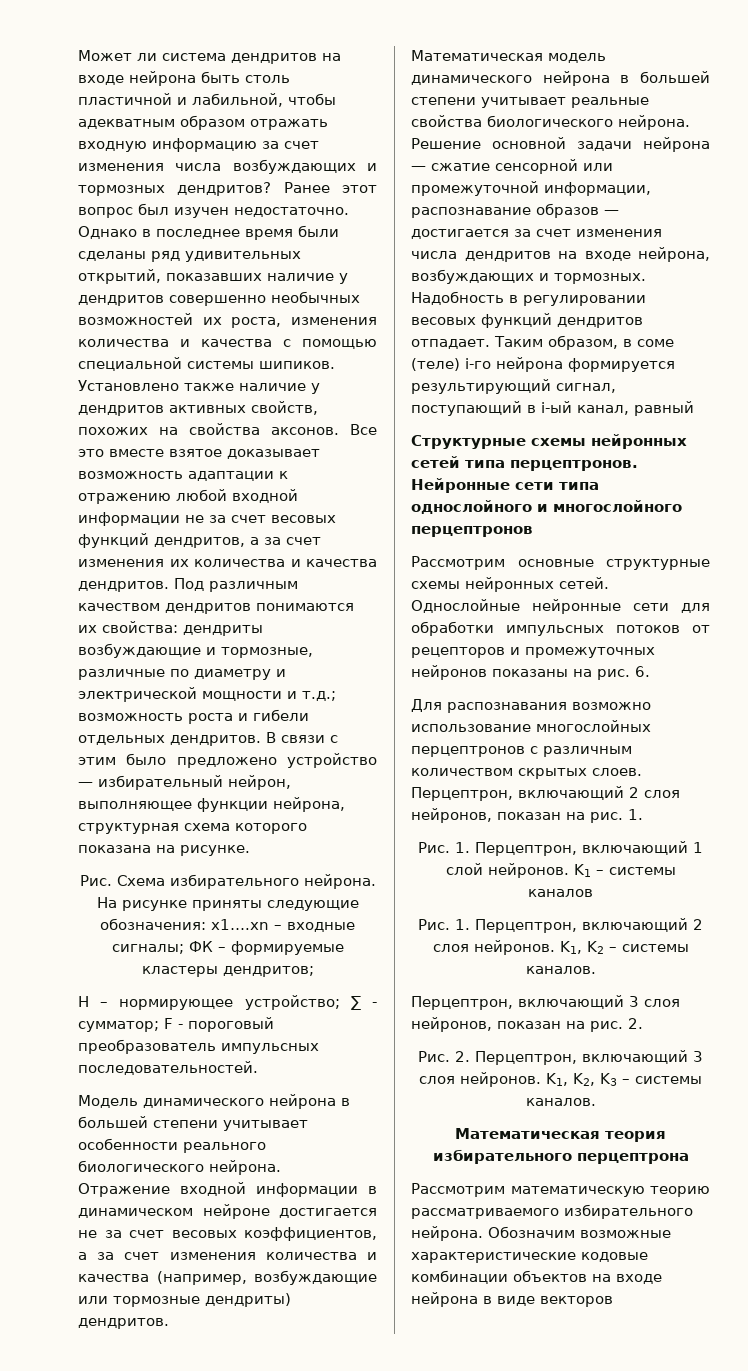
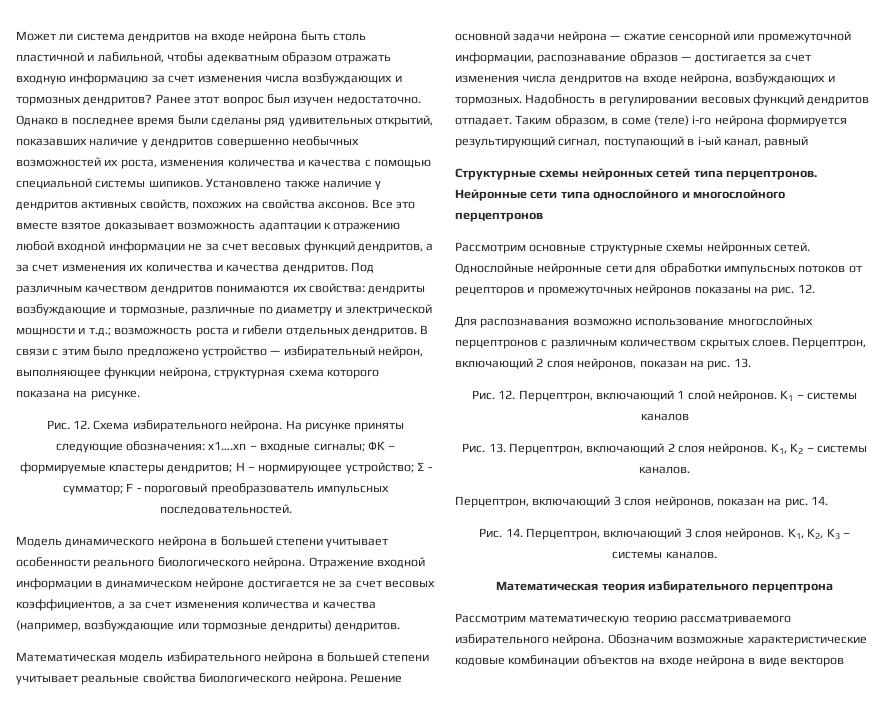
(112, 880) none -> [73,420,91,429] 12.
(314, 971) // -> (233, 469) none
[411,75,532,85] динамического -> [166,652,261,664] избирательного
[635,666,650,677] 6. -> [797,284,815,293] 12.
[628,809,643,820] [418,842,470,853] 1. // Рис. 1. -> [733,358,751,368] [471,390,516,400] 13. // Рис. 12.
[455,919,470,930] 1. -> [488,443,506,453] 13.
[628,1018,643,1029] [418,1051,470,1062] 2. // Рис. 2. -> [811,496,828,505] [479,528,523,538] 14. // Рис. 14.

